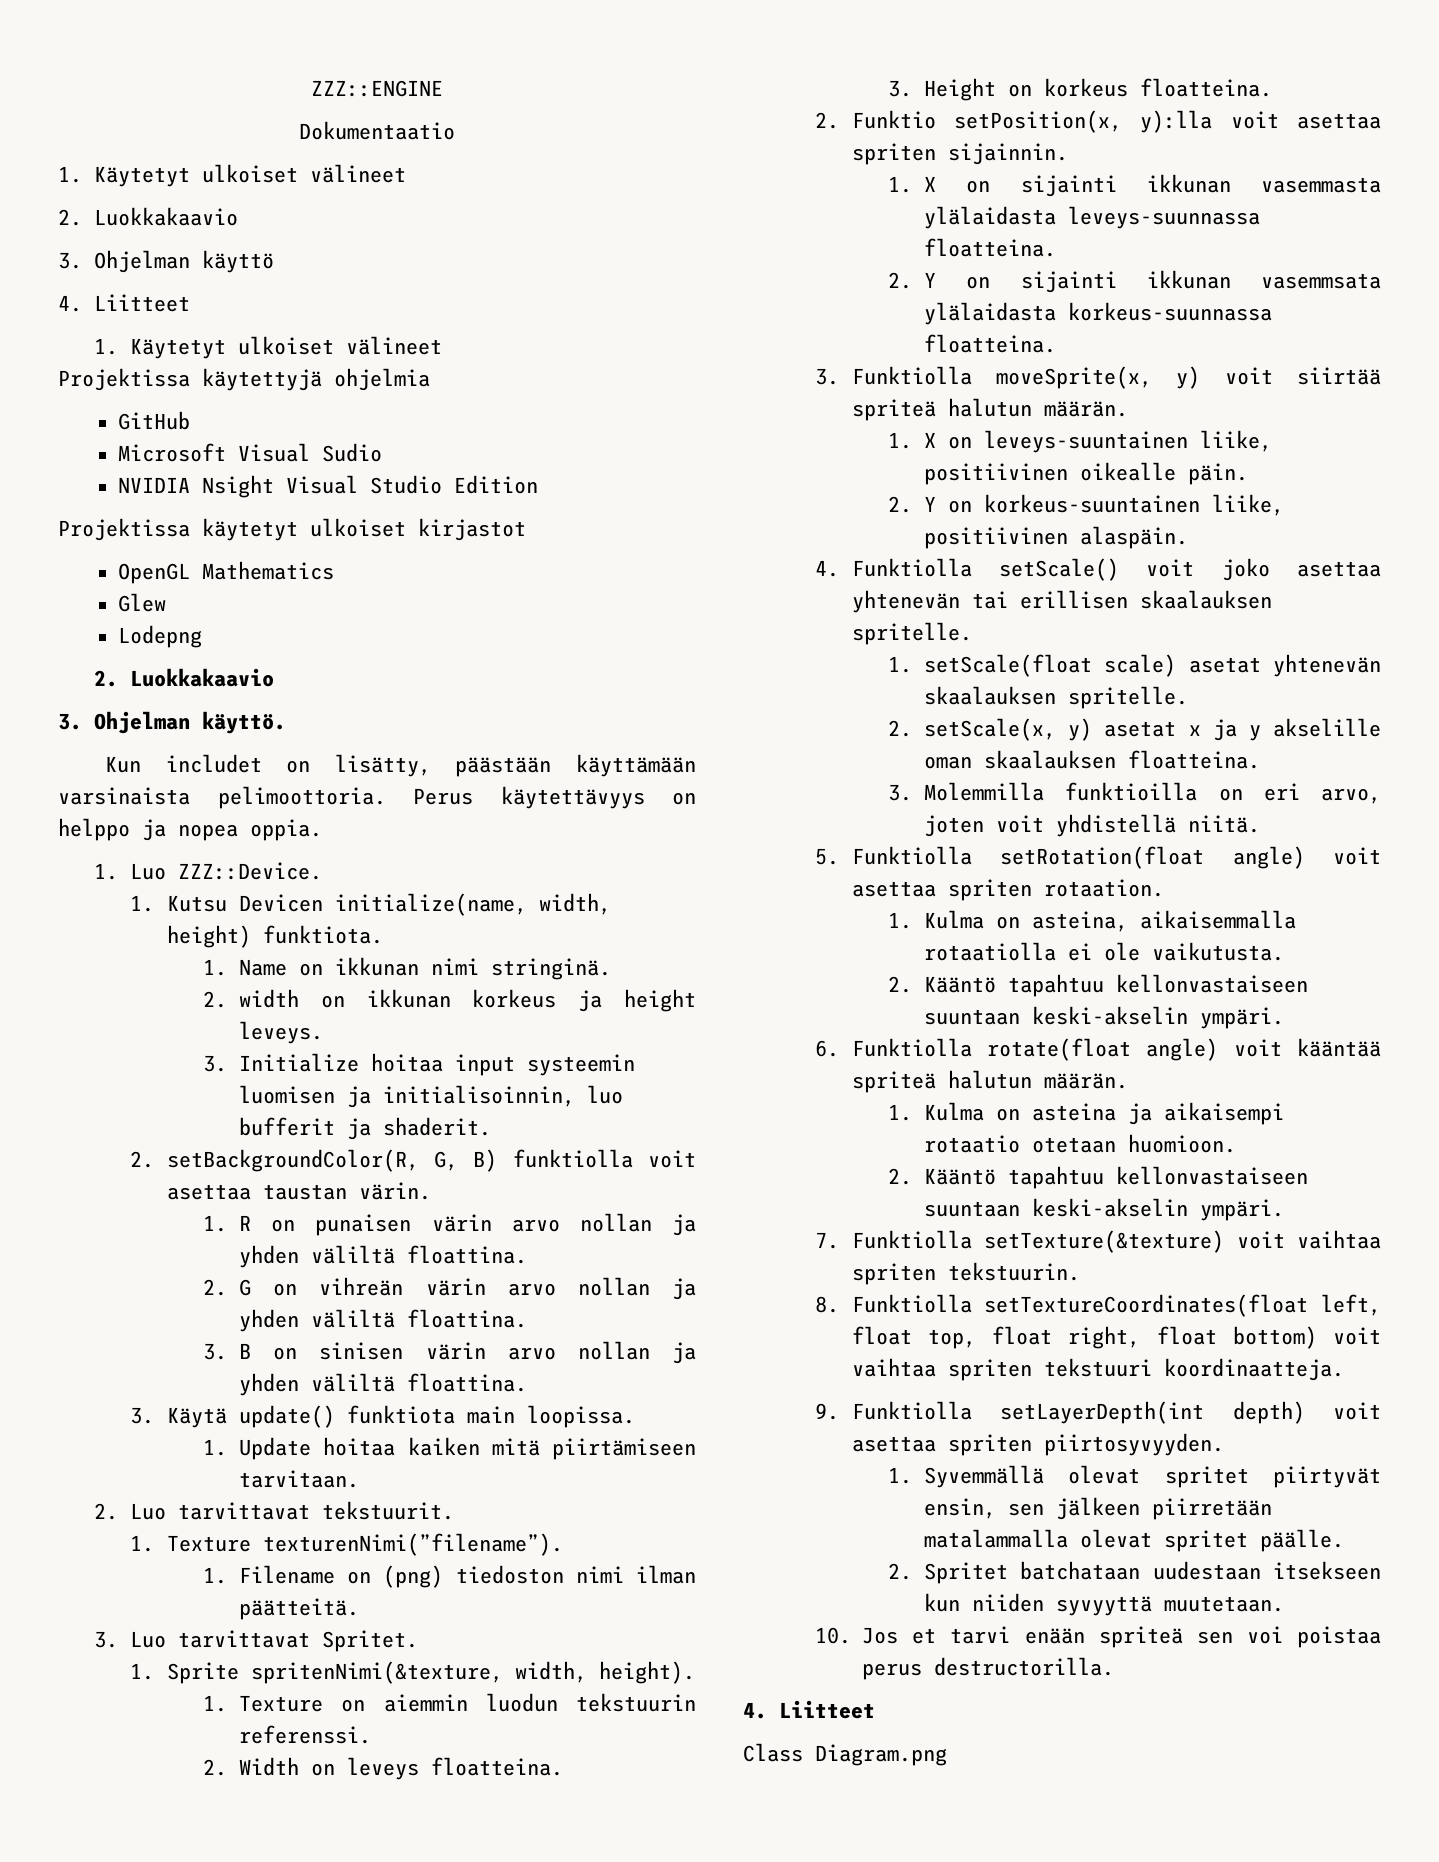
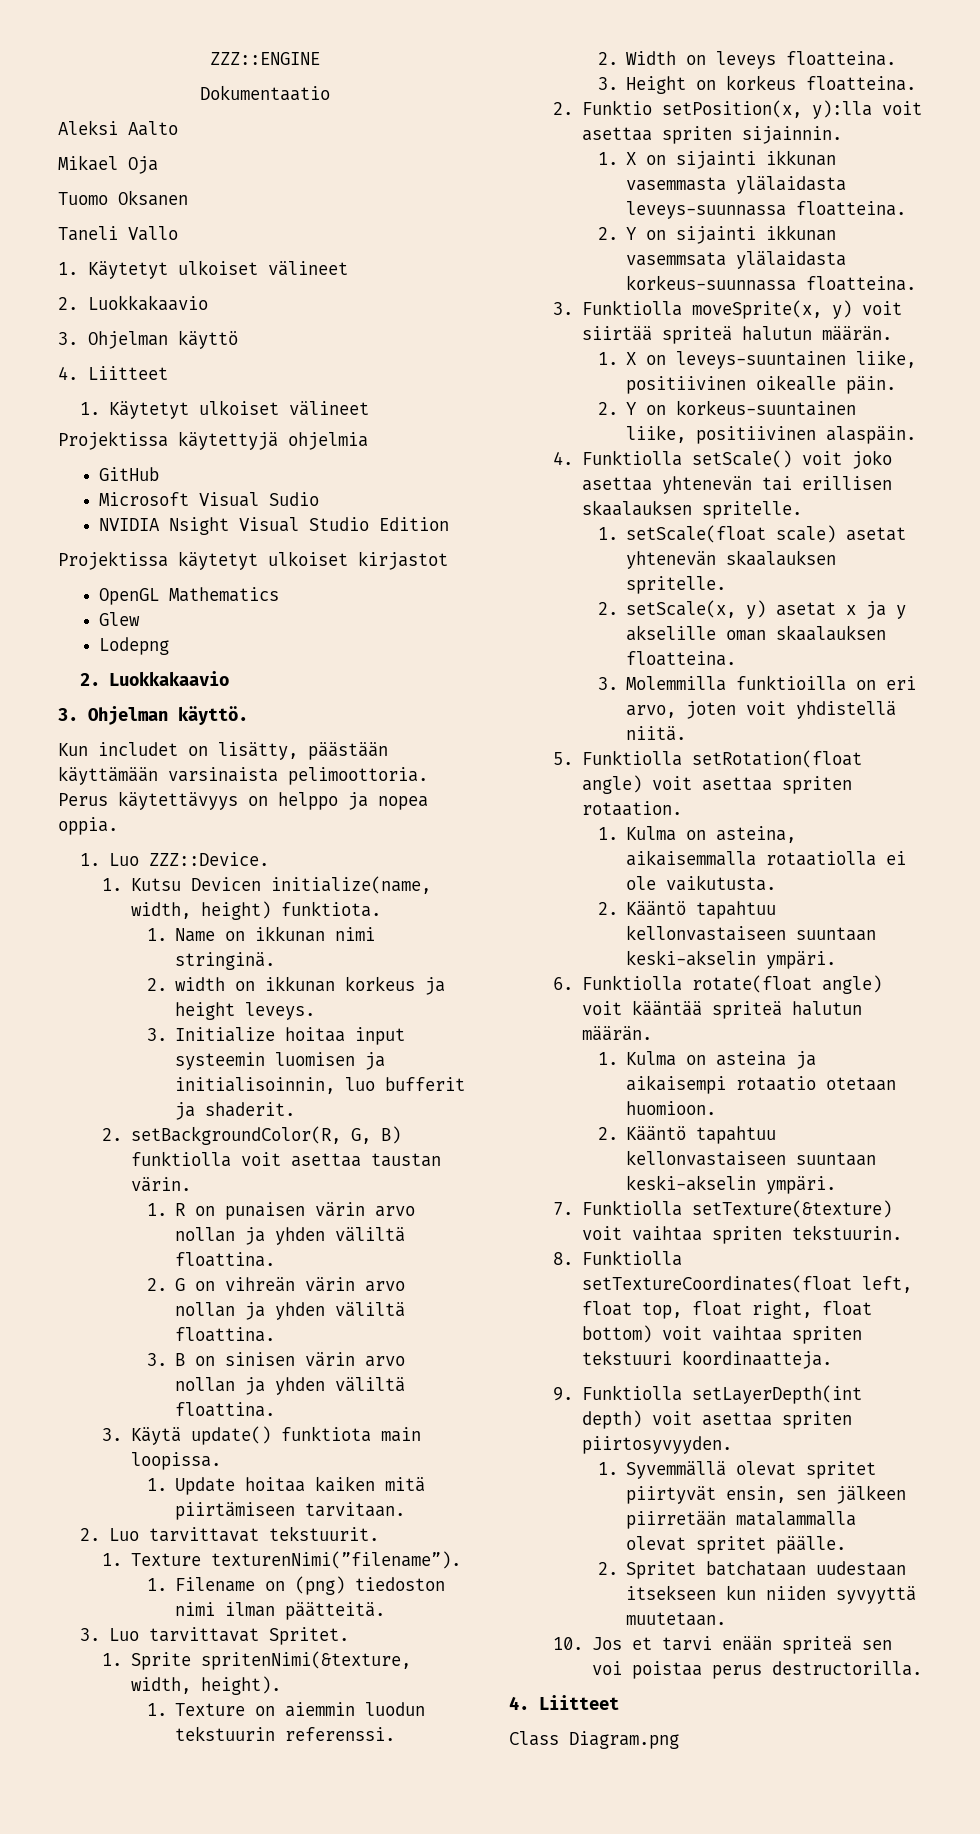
(455, 130) none -> [58,120,178,136] [58,155,158,174] [58,190,188,206] [58,226,178,241] // Aleksi Aalto // Mikael Oja // Tuomo Oksanen // Taneli Vallo

